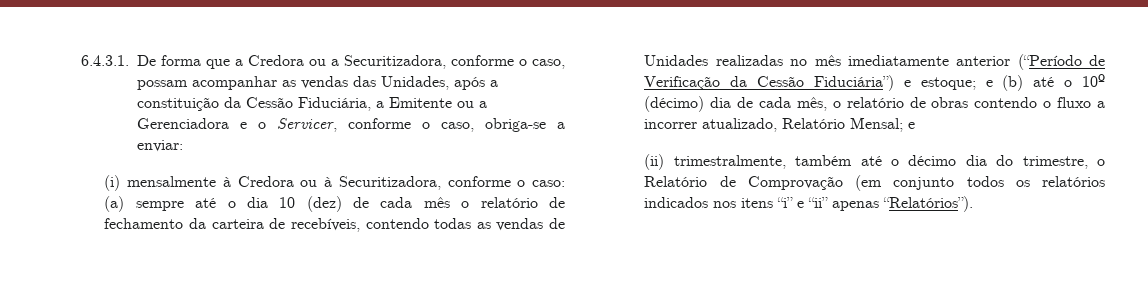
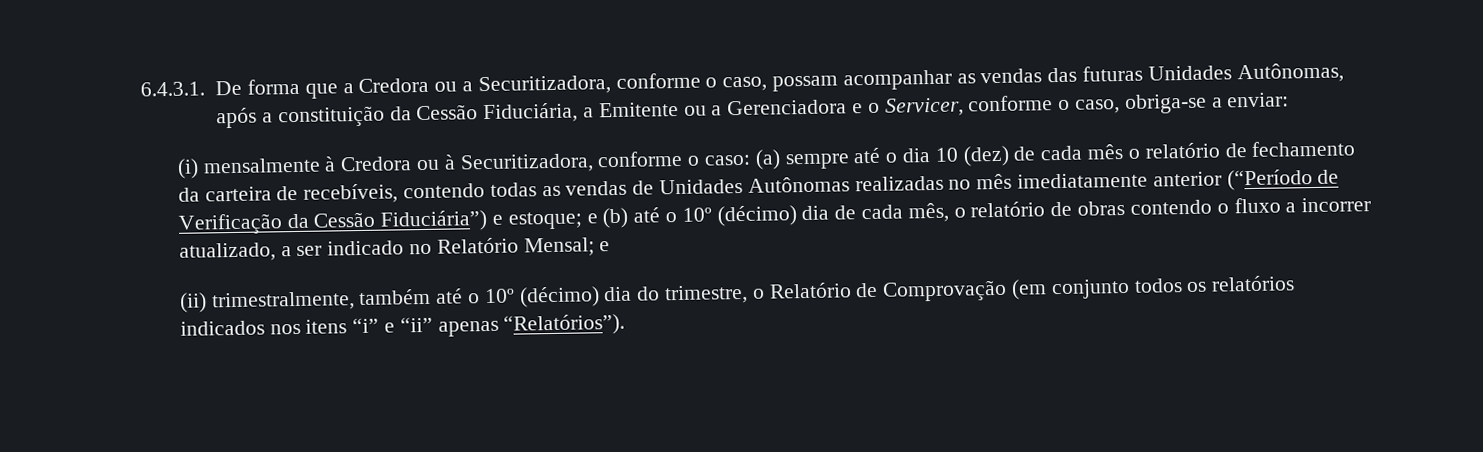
[380,76,449,90] Unidades, -> [1082,62,1344,84] futuras Unidades Autônomas,
(709, 60) none -> [747,176,850,193] Autônomas
(778, 125) none -> [280,240,433,257] a ser indicado no
[908,155,957,166] décimo -> [483,286,600,308] 10º (décimo)

